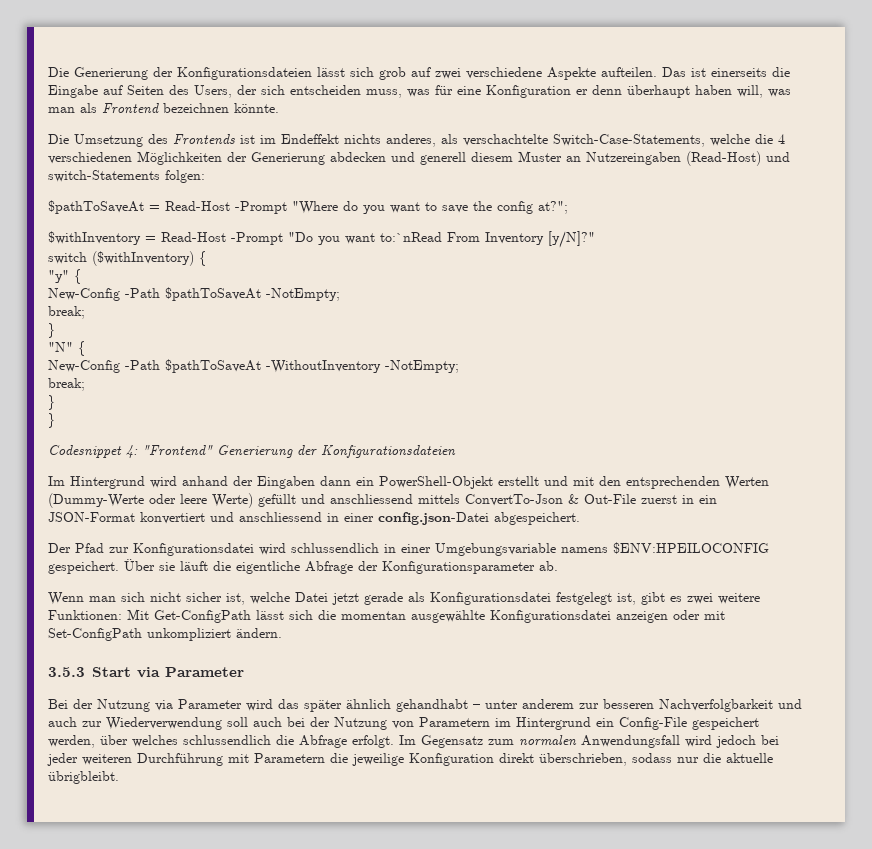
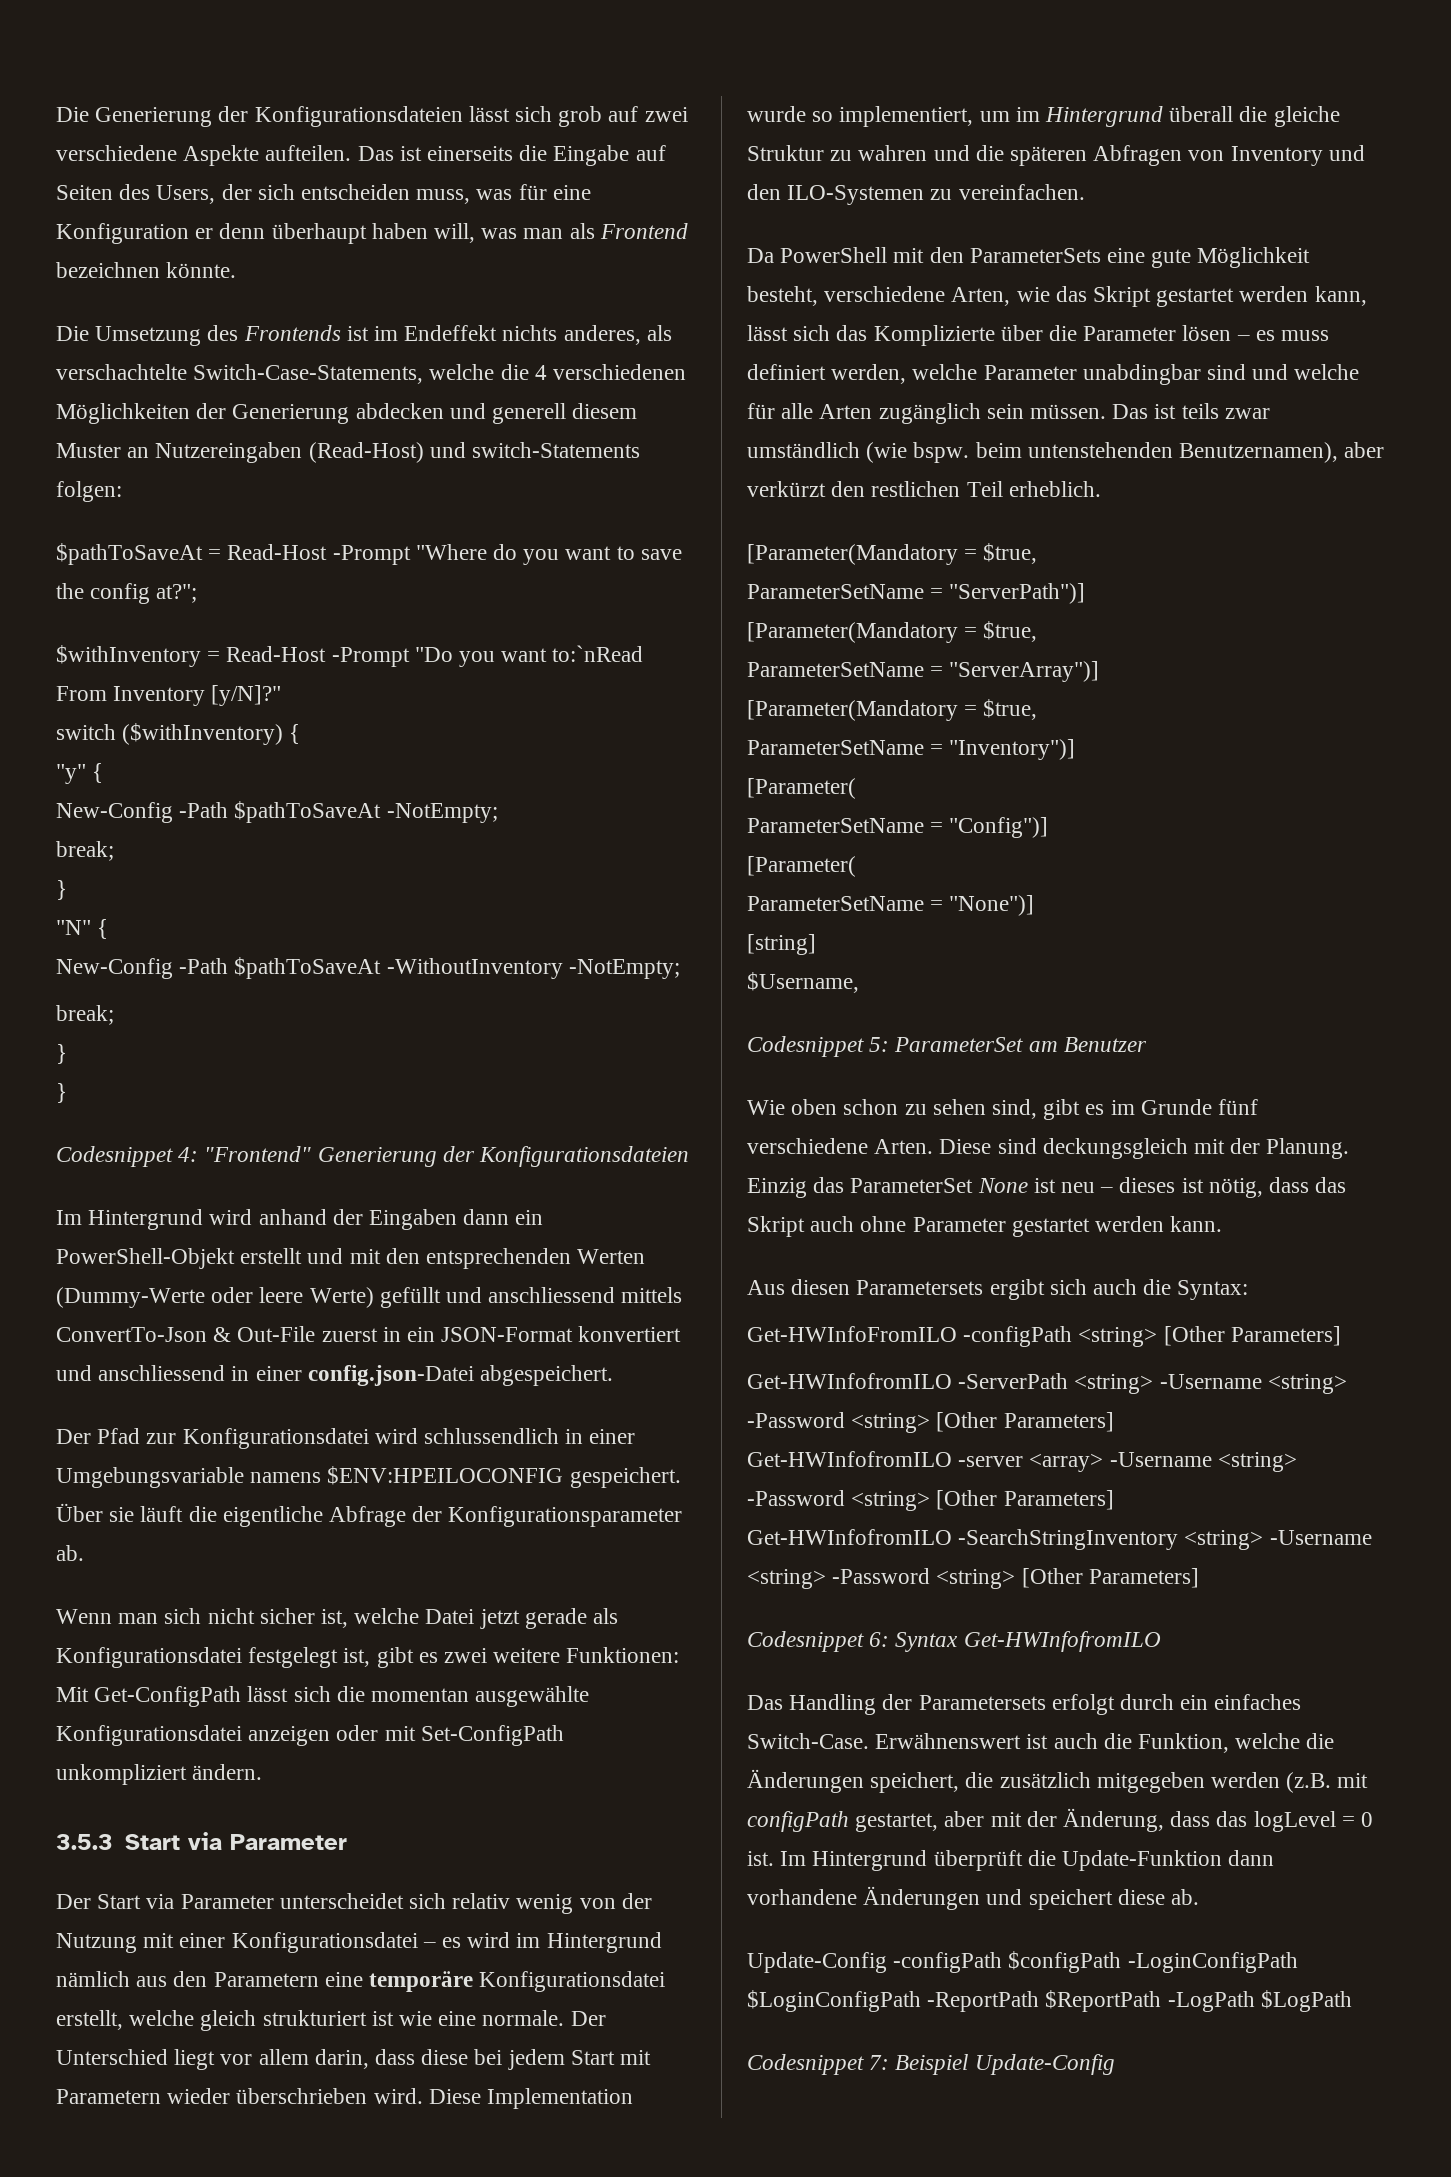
[48,699,802,712] [48,717,759,730] [48,735,779,748] [47,753,773,766] [48,771,119,784] Bei der Nutzung via Parameter wird das später ähnlich gehandhabt – unter anderem zur besseren Nachverfolgbarkeit und auch zur Wiederverwendung soll auch bei der Nutzung von Parametern im Hintergrund ein Config-File gespeichert werden, über welches schlussendlich die Abfrage erfolgt. Im Gegensatz zum normalen Anwendungsfall wird jedoch bei jeder weiteren Durchführung mit Parametern die jeweilige Konfiguration direkt überschrieben, sodass nur die aktuelle übrigbleibt. -> [56,1893,652,1914] [56,1932,662,1953] [56,1971,666,1992] [56,2010,606,2031] [56,2049,652,2070] [56,2088,634,2109] [747,106,1340,127] [747,145,1365,166] [747,184,1085,205] [747,247,1311,268] [747,286,1367,307] [747,325,1330,346] [747,364,1360,385] [747,403,1270,424] [747,442,1385,463] [747,481,1101,497] [747,543,1038,565] [747,583,1086,604] [747,621,1038,643] [747,661,1100,682] [747,699,1038,721] [747,739,1076,760] [747,778,856,799] [747,817,1049,838] [747,856,856,877] [747,895,1035,916] [747,934,816,955] [747,972,859,993] [747,1036,1147,1057] [747,1099,1259,1120] [747,1138,1350,1159] [747,1177,1347,1198] [747,1216,1223,1237] [747,1279,1249,1300] [747,1326,1341,1347] [747,1373,1347,1394] [747,1412,1114,1433] [747,1451,1297,1472] [747,1490,1114,1511] [747,1529,1372,1550] [747,1568,1199,1589] [747,1631,1161,1652] [747,1694,1302,1715] [747,1733,1335,1753] [747,1769,1369,1793] [747,1808,1374,1832] [747,1850,1275,1871] [747,1886,1200,1910] [747,1951,1298,1973] [747,1990,1352,2012] [747,2054,1115,2075] Der Start via Parameter unterscheidet sich relativ wenig von der Nutzung mit einer Konfigurationsdatei – es wird im Hintergrund nämlich aus den Parametern eine temporäre Konfigurationsdatei erstellt, welche gleich strukturiert ist wie eine normale. Der Unterschied liegt vor allem darin, dass diese bei jedem Start mit Parametern wieder überschrieben wird. Diese Implementation wurde so implementiert, um im Hintergrund überall die gleiche Struktur zu wahren und die späteren Abfragen von Inventory und den ILO-Systemen zu vereinfachen. // Da PowerShell mit den ParameterSets eine gute Möglichkeit besteht, verschiedene Arten, wie das Skript gestartet werden kann, lässt sich das Komplizierte über die Parameter lösen – es muss definiert werden, welche Parameter unabdingbar sind und welche für alle Arten zugänglich sein müssen. Das ist teils zwar umständlich (wie bspw. beim untenstehenden Benutzernamen), aber verkürzt den restlichen Teil erheblich. // [Parameter(Mandatory = $true, // ParameterSetName = "ServerPath")] // [Parameter(Mandatory = $true, // ParameterSetName = "ServerArray")] // [Parameter(Mandatory = $true, // ParameterSetName = "Inventory")] // [Parameter( // ParameterSetName = "Config")] // [Parameter( // ParameterSetName = "None")] // [string] // $Username, // Codesnippet 5: ParameterSet am Benutzer // Wie oben schon zu sehen sind, gibt es im Grunde fünf verschiedene Arten. Diese sind deckungsgleich mit der Planung. Einzig das ParameterSet None ist neu – dieses ist nötig, dass das Skript auch ohne Parameter gestartet werden kann. // Aus diesen Parametersets ergibt sich auch die Syntax: // Get-HWInfoFromILO -configPath <string> [Other Parameters] // Get-HWInfofromILO -ServerPath <string> -Username <string> -Password <string> [Other Parameters] // Get-HWInfofromILO -server <array> -Username <string> -Password <string> [Other Parameters] // Get-HWInfofromILO -SearchStringInventory <string> -Username <string> -Password <string> [Other Parameters] // Codesnippet 6: Syntax Get-HWInfofromILO // Das Handling der Parametersets erfolgt durch ein einfaches Switch-Case. Erwähnenswert ist auch die Funktion, welche die Änderungen speichert, die zusätzlich mitgegeben werden (z.B. mit configPath gestartet, aber mit der Änderung, dass das logLevel = 0 ist. Im Hintergrund überprüft die Update-Funktion dann vorhandene Änderungen und speichert diese ab. // Update-Config -configPath $configPath -LoginConfigPath $LoginConfigPath -ReportPath $ReportPath -LogPath $LogPath // Codesnippet 7: Beispiel Update-Config

